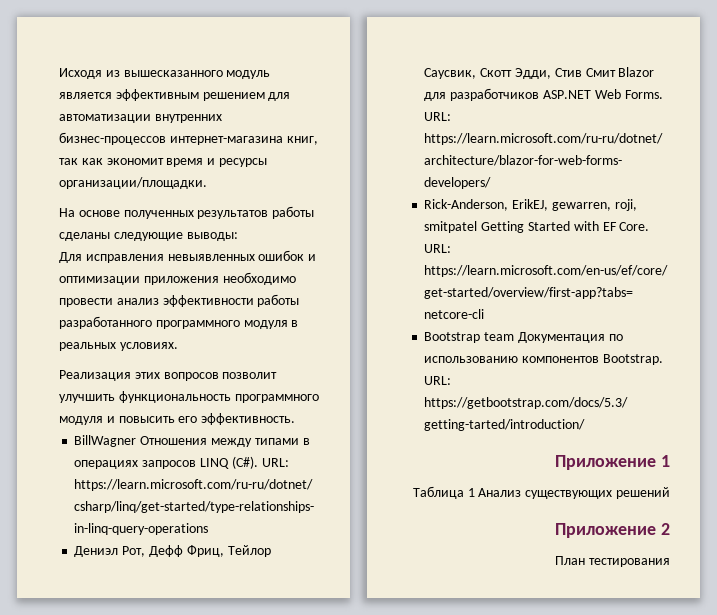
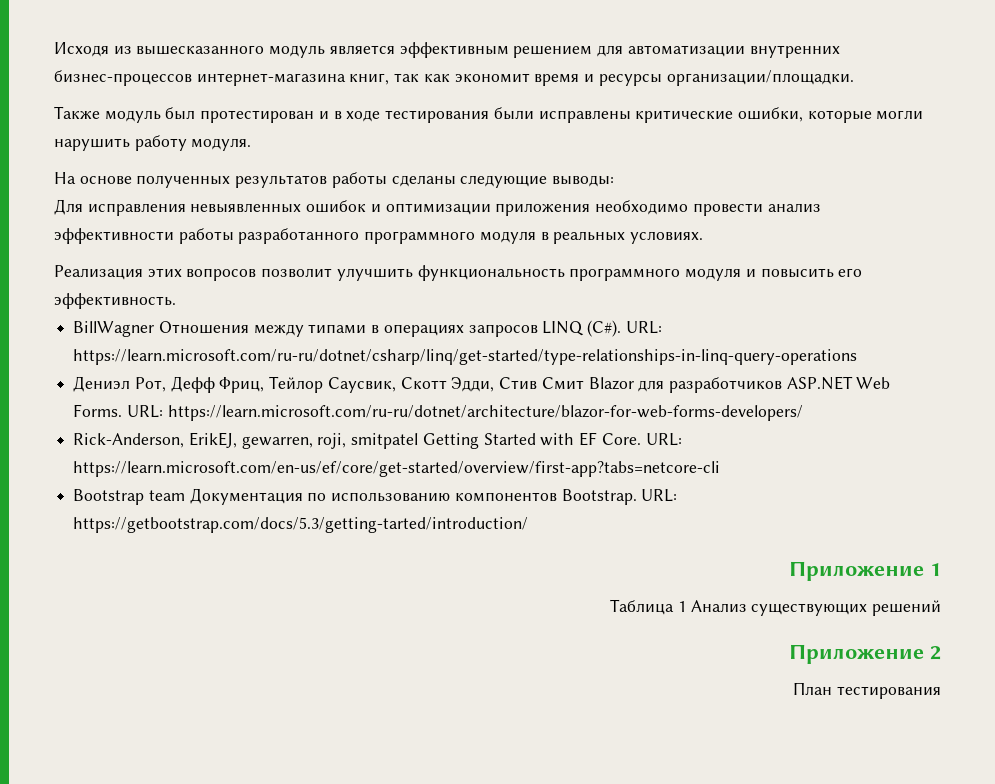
(207, 183) none -> [54,106,924,123] [54,135,252,151] // Также модуль был протестирован и в ходе тестирования были исправлены критические ошибки, которые могли нарушить работу модуля.

